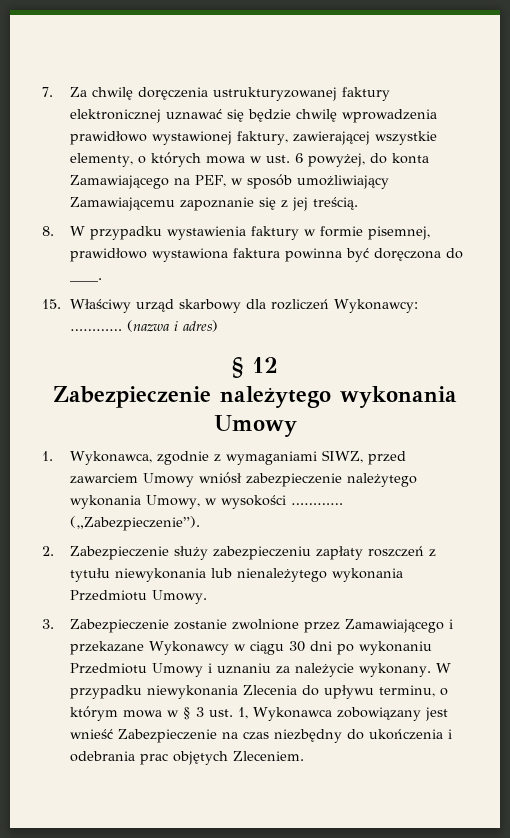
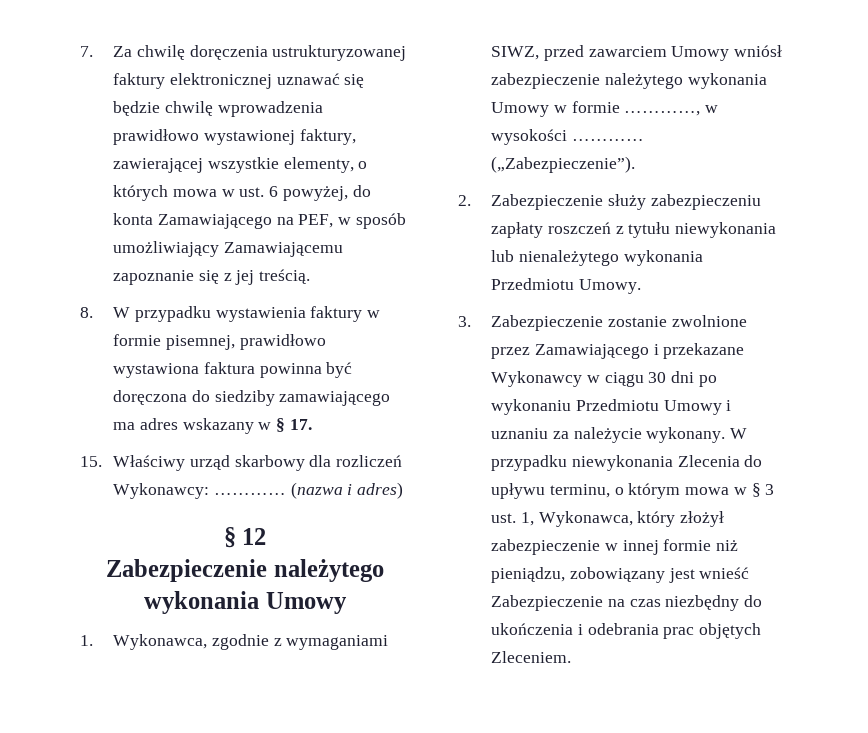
[70,278,103,282] ____. -> [214,390,391,406] [113,418,312,434] siedziby zamawiającego ma adres wskazany w § 17.
[146,495,201,509] Umowy, -> [491,101,701,117] Umowy w formie …………,
[253,707,333,721] Wykonawca -> [538,511,725,527] [491,539,739,555] [491,567,566,583] Wykonawca, który złożył zabezpieczenie w innej formie niż pieniądzu,

